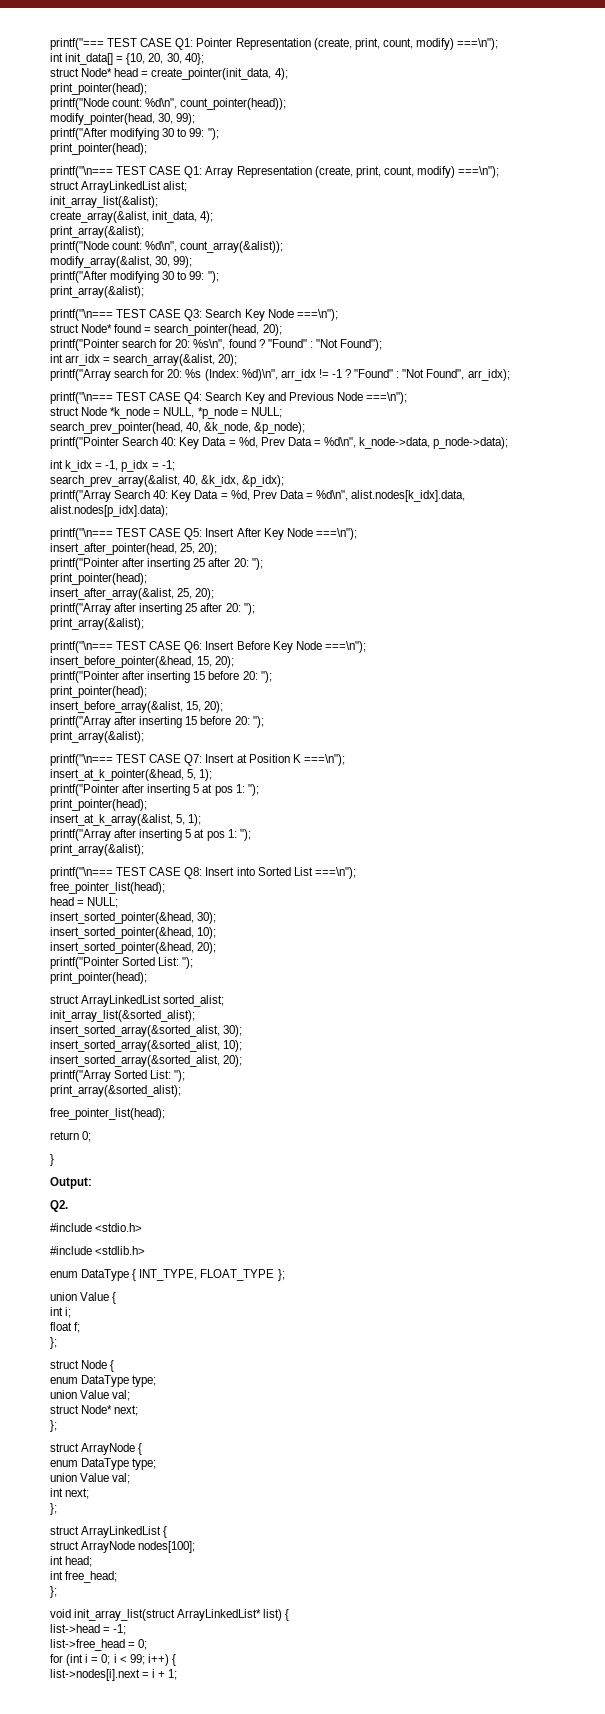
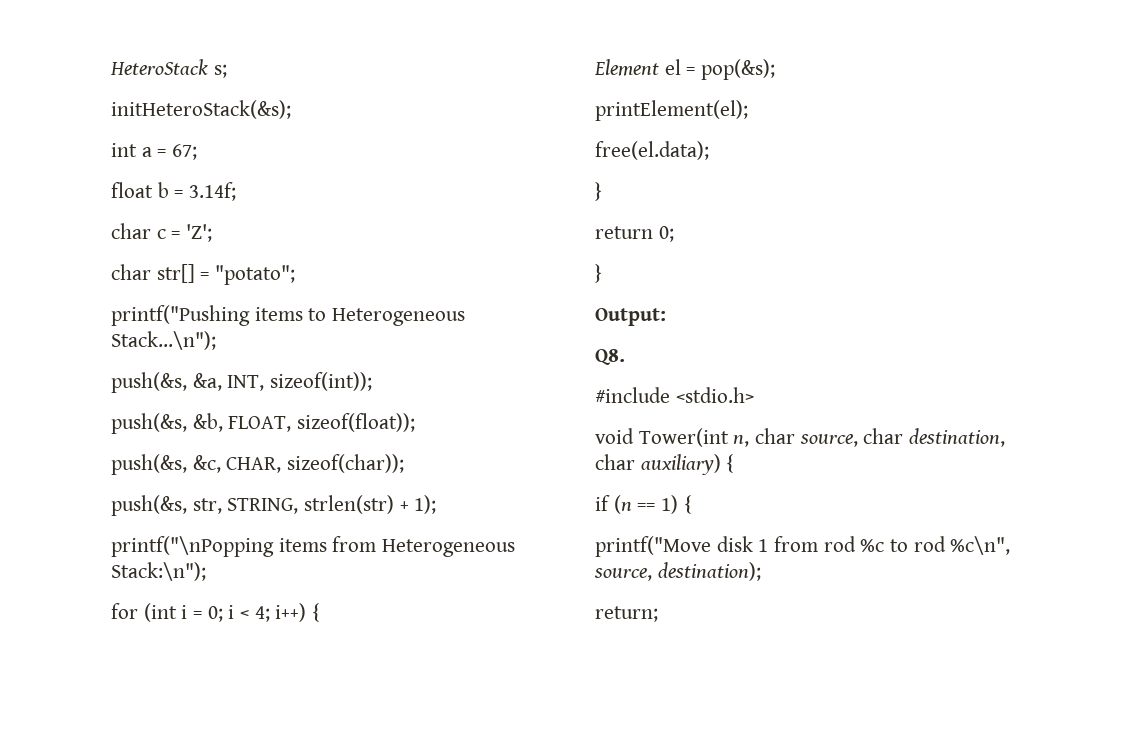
[50,38,499,50] [50,53,204,65] [50,68,288,80] [50,83,147,95] [50,98,287,110] [50,113,196,125] [50,128,219,140] [50,143,147,155] [50,166,500,178] [50,181,188,193] [50,196,158,208] [50,211,214,223] [50,226,144,238] [50,241,284,253] [50,256,193,268] [50,271,219,283] [50,286,144,298] [50,309,338,321] [50,324,282,336] [50,339,383,351] [50,354,238,366] [50,369,510,381] [50,392,407,404] [50,407,282,419] [50,422,306,434] [50,437,509,449] [50,460,175,472] [50,475,285,487] [50,490,466,502] [50,505,168,517] [50,528,357,540] [50,543,218,555] [50,558,263,570] [50,573,147,585] [50,588,215,600] [50,603,255,615] [50,618,144,630] [50,641,366,653] [50,656,235,668] [50,671,272,683] [50,686,147,698] [50,701,224,713] [50,716,264,728] [50,731,144,743] [50,754,345,766] [50,769,213,781] [50,784,259,796] [50,799,147,811] [50,814,202,826] [50,829,251,841] [50,844,144,856] [50,867,356,879] [50,882,165,894] [50,897,119,908] [50,912,217,924] [50,927,217,939] [50,942,217,954] [50,957,194,969] [50,972,147,984] [50,995,225,1007] [50,1010,195,1022] [50,1025,243,1037] [50,1040,243,1052] [50,1055,243,1067] [50,1070,186,1082] [50,1085,181,1097] [50,1108,165,1120] printf("=== TEST CASE Q1: Pointer Representation (create, print, count, modify) ===\n"); // int init_data[] = {10, 20, 30, 40}; // struct Node* head = create_pointer(init_data, 4); // print_pointer(head); // printf("Node count: %d\n", count_pointer(head)); // modify_pointer(head, 30, 99); // printf("After modifying 30 to 99: "); // print_pointer(head); // printf("\n=== TEST CASE Q1: Array Representation (create, print, count, modify) ===\n"); // struct ArrayLinkedList alist; // init_array_list(&alist); // create_array(&alist, init_data, 4); // print_array(&alist); // printf("Node count: %d\n", count_array(&alist)); // modify_array(&alist, 30, 99); // printf("After modifying 30 to 99: "); // print_array(&alist); // printf("\n=== TEST CASE Q3: Search Key Node ===\n"); // struct Node* found = search_pointer(head, 20); // printf("Pointer search for 20: %s\n", found ? "Found" : "Not Found"); // int arr_idx = search_array(&alist, 20); // printf("Array search for 20: %s (Index: %d)\n", arr_idx != -1 ? "Found" : "Not Found", arr_idx); // printf("\n=== TEST CASE Q4: Search Key and Previous Node ===\n"); // struct Node *k_node = NULL, *p_node = NULL; // search_prev_pointer(head, 40, &k_node, &p_node); // printf("Pointer Search 40: Key Data = %d, Prev Data = %d\n", k_node->data, p_node->data); // int k_idx = -1, p_idx = -1; // search_prev_array(&alist, 40, &k_idx, &p_idx); // printf("Array Search 40: Key Data = %d, Prev Data = %d\n", alist.nodes[k_idx].data, alist.nodes[p_idx].data); // printf("\n=== TEST CASE Q5: Insert After Key Node ===\n"); // insert_after_pointer(head, 25, 20); // printf("Pointer after inserting 25 after 20: "); // print_pointer(head); // insert_after_array(&alist, 25, 20); // printf("Array after inserting 25 after 20: "); // print_array(&alist); // printf("\n=== TEST CASE Q6: Insert Before Key Node ===\n"); // insert_before_pointer(&head, 15, 20); // printf("Pointer after inserting 15 before 20: "); // print_pointer(head); // insert_before_array(&alist, 15, 20); // printf("Array after inserting 15 before 20: "); // print_array(&alist); // printf("\n=== TEST CASE Q7: Insert at Position K ===\n"); // insert_at_k_pointer(&head, 5, 1); // printf("Pointer after inserting 5 at pos 1: "); // print_pointer(head); // insert_at_k_array(&alist, 5, 1); // printf("Array after inserting 5 at pos 1: "); // print_array(&alist); // printf("\n=== TEST CASE Q8: Insert into Sorted List ===\n"); // free_pointer_list(head); // head = NULL; // insert_sorted_pointer(&head, 30); // insert_sorted_pointer(&head, 10); // insert_sorted_pointer(&head, 20); // printf("Pointer Sorted List: "); // print_pointer(head); // struct ArrayLinkedList sorted_alist; // init_array_list(&sorted_alist); // insert_sorted_array(&sorted_alist, 30); // insert_sorted_array(&sorted_alist, 10); // insert_sorted_array(&sorted_alist, 20); // printf("Array Sorted List: "); // print_array(&sorted_alist); // free_pointer_list(head); -> [110,59,227,78] [111,100,291,119] [111,143,198,160] [111,182,237,201] [111,223,213,242] [111,264,296,285] [111,305,466,326] [111,331,216,350] [111,372,373,393] [111,413,416,434] [111,454,405,475] [111,495,437,516] [111,536,516,557] [111,562,206,581] [111,603,320,622] [594,59,776,80] [595,100,748,121] [595,141,709,160] [595,182,602,201] HeteroStack s; // initHeteroStack(&s); // int a = 67; // float b = 3.14f; // char c = 'Z'; // char str[] = "potato"; // printf("Pushing items to Heterogeneous Stack...\n"); // push(&s, &a, INT, sizeof(int)); // push(&s, &b, FLOAT, sizeof(float)); // push(&s, &c, CHAR, sizeof(char)); // push(&s, str, STRING, strlen(str) + 1); // printf("\nPopping items from Heterogeneous Stack:\n"); // for (int i = 0; i < 4; i++) { // Element el = pop(&s); // printElement(el); // free(el.data); // }
[50,1200,68,1212] Q2. -> [595,349,625,365] Q8.
[50,1246,146,1255] [50,1269,285,1281] [50,1292,117,1304] [50,1307,72,1318] [50,1322,81,1333] [50,1337,57,1349] [50,1360,115,1372] [50,1375,157,1387] [50,1390,131,1401] [50,1405,139,1416] [50,1420,57,1432] [50,1443,143,1455] [50,1458,157,1470] [50,1473,131,1484] [50,1488,90,1499] [50,1503,57,1515] [50,1526,168,1538] [50,1541,196,1553] [50,1556,93,1567] [50,1571,118,1583] [50,1586,57,1598] [50,1609,290,1621] [50,1624,127,1635] [50,1639,148,1651] [50,1654,176,1666] [50,1669,178,1681] #include <stdlib.h> // enum DataType { INT_TYPE, FLOAT_TYPE }; // union Value { // int i; // float f; // }; // struct Node { // enum DataType type; // union Value val; // struct Node* next; // }; // struct ArrayNode { // enum DataType type; // union Value val; // int next; // }; // struct ArrayLinkedList { // struct ArrayNode nodes[100]; // int head; // int free_head; // }; // void init_array_list(struct ArrayLinkedList* list) { // list->head = -1; // list->free_head = 0; // for (int i = 0; i < 99; i++) { // list->nodes[i].next = i + 1; -> [595,428,1006,447] [595,454,734,475] [595,495,691,514] [595,536,1011,557] [594,562,761,581] [595,606,658,622] void Tower(int n, char source, char destination, char auxiliary) { // if (n == 1) { // printf("Move disk 1 from rod %c to rod %c\n", source, destination); // return;

